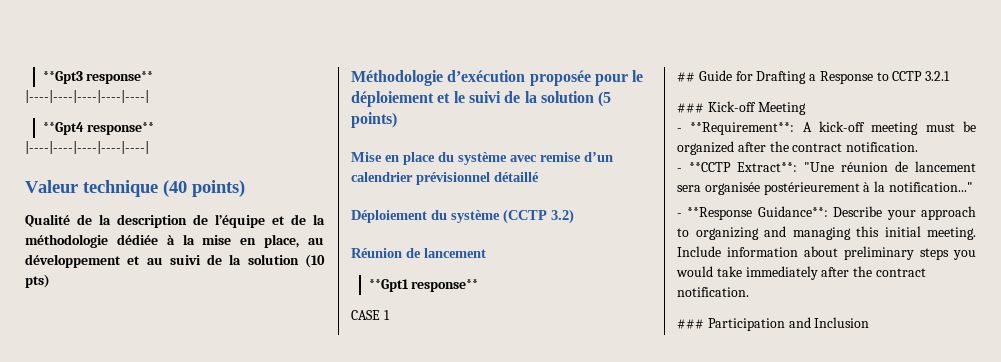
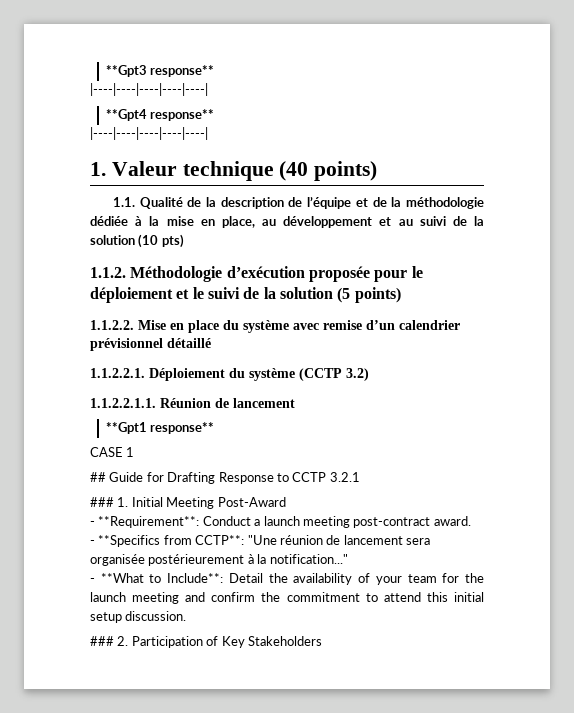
(149, 147) none -> [90,162,106,176] 1.
(245, 188) none -> [112,197,135,207] 1.1.
(50, 281) none -> [90,267,126,278] 1.1.2.
(397, 120) none -> [90,320,134,330] 1.1.2.2.
(539, 177) none -> [90,368,145,378] 1.1.2.2.1.
(574, 216) none -> [90,398,156,408] 1.1.2.2.1.1.
[809,74,817,81] a -> (216, 478) none
[707,101,756,112] Kick-off -> [117,497,163,507] 1. Initial
(806, 108) none -> [217,497,286,507] Post-Award
[802,121,976,135] [677,141,919,155] [677,162,797,172] A kick-off meeting must be organized after the contract notification. // - **CCTP Extract**: -> [202,516,471,528] [90,535,245,547] Conduct a launch meeting post-contract award. // - **Specifics from CCTP**:
[687,206,976,220] [677,226,976,240] [677,246,976,260] [676,266,926,280] [677,287,749,297] [677,317,870,331] **Response Guidance**: Describe your approach to organizing and managing this initial meeting. Include information about preliminary steps you would take immediately after the contract notification. // ### Participation and Inclusion -> [100,573,485,585] [90,592,484,604] [90,611,187,623] [90,636,322,648] **What to Include**: Detail the availability of your team for the launch meeting and confirm the commitment to attend this initial setup discussion. // ### 2. Participation of Key Stakeholders

